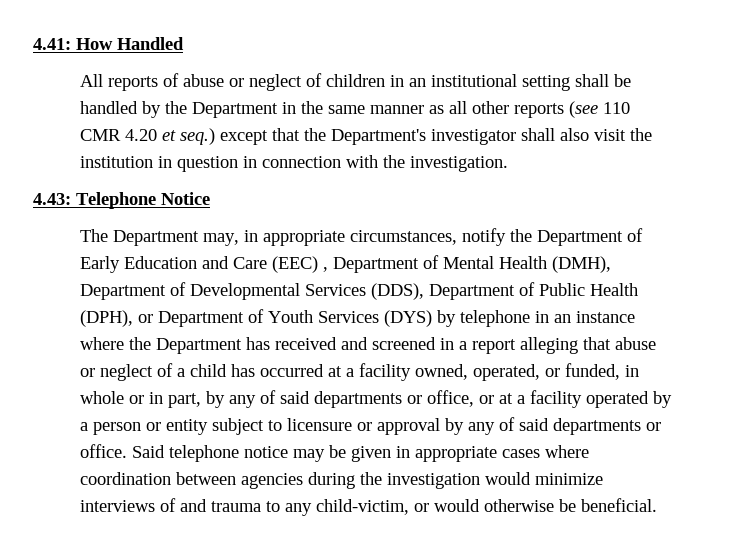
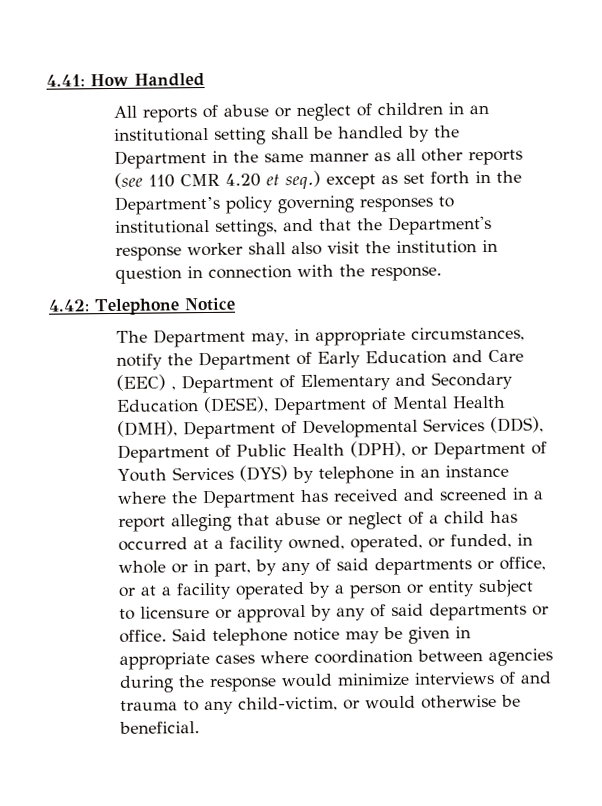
(268, 137) none -> [381,170,523,185] [114,195,455,215] [115,218,315,237] as set forth in the Department’s policy governing responses to institutional settings, and
[430,129,516,145] investigator -> [115,242,244,261] response worker
[409,156,508,172] [33,193,71,205] investigation. // 4.43: -> [370,266,443,282] [48,299,90,312] response. // 4.42:
(439, 262) none -> [300,371,514,392] [116,396,389,416] Elementary and Secondary Education (DESE), Department of
[386,473,480,489] investigation -> [209,677,278,692] response

